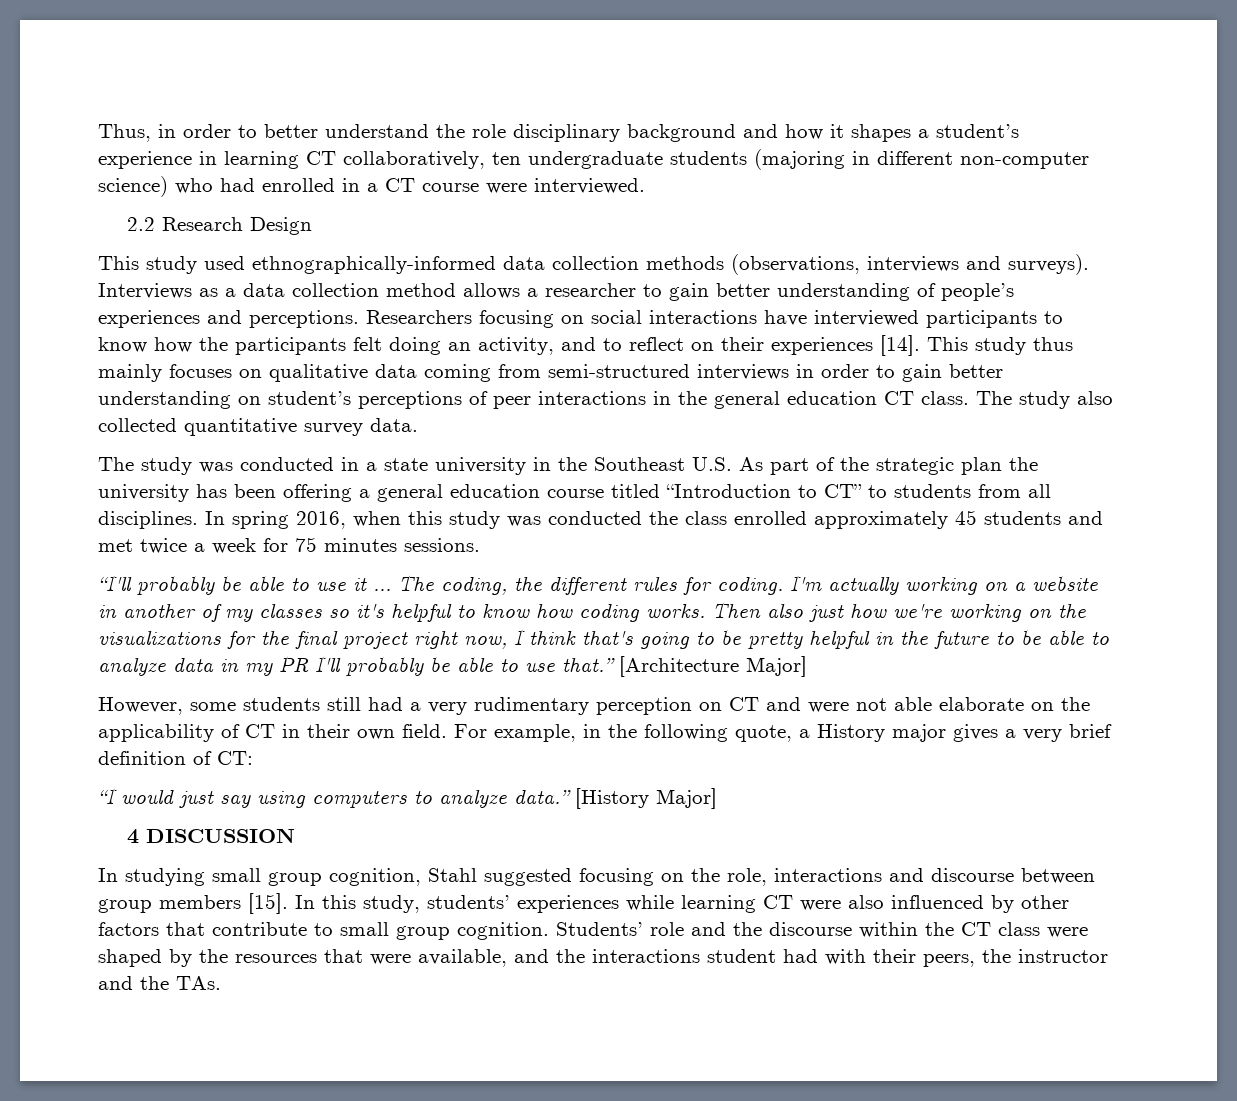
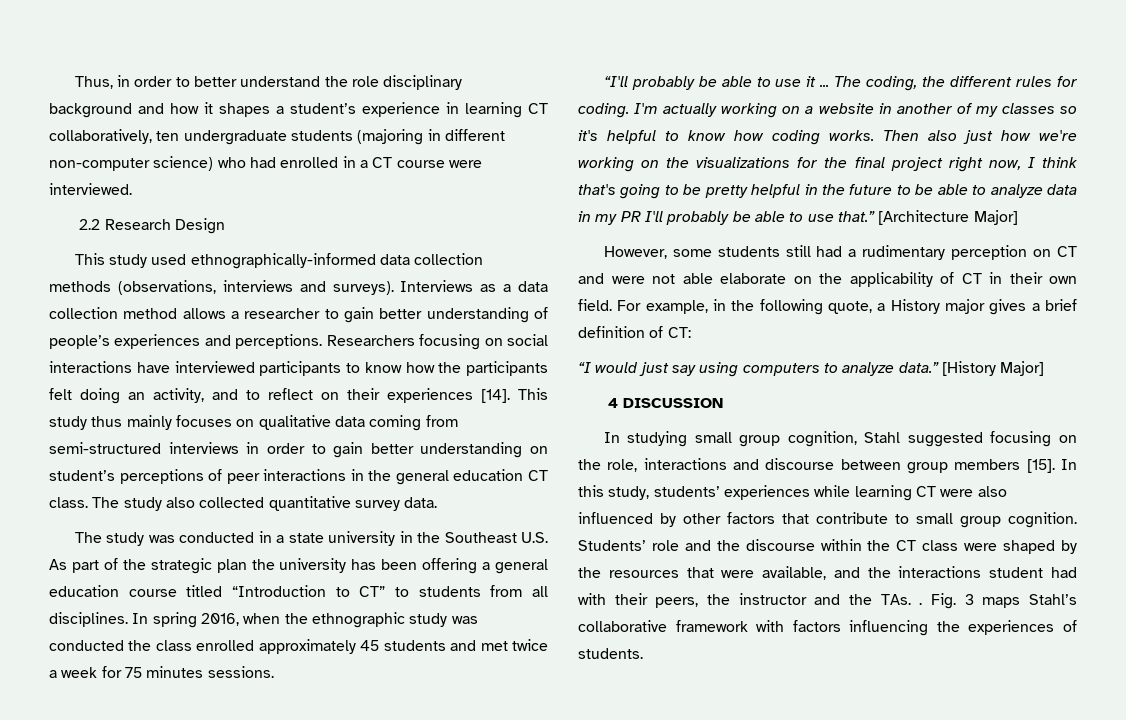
[408,511,442,525] this -> [284,612,405,628] the ethnographic
[428,702,467,715] very -> (857, 253) none
[1023,729,1062,742] very -> (1040, 307) none
(221, 983) none -> [919,593,1077,609] [578,620,1077,636] [578,648,643,659] . Fig. 3 maps Stahl’s collaborative framework with factors influencing the experiences of students.

